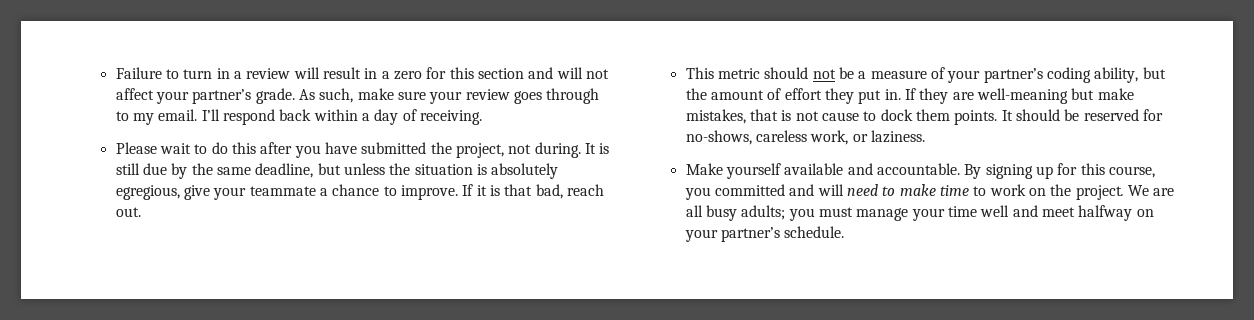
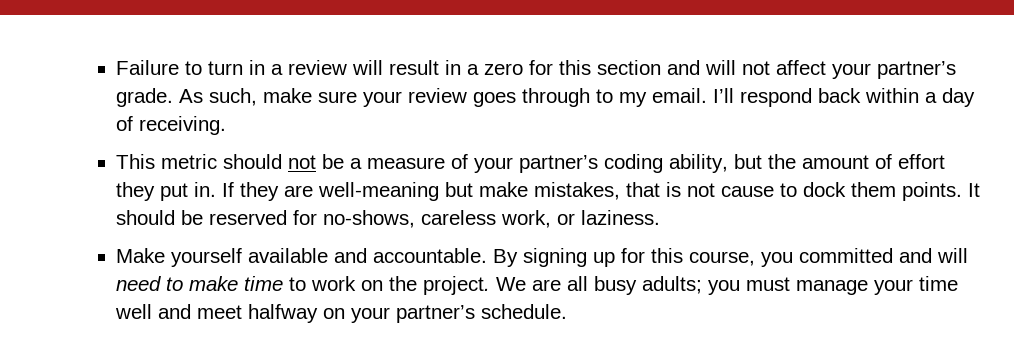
[115,142,610,158] [115,163,559,179] [115,184,604,200] [115,207,141,217] // Please wait to do this after you have submitted the project, not during. It is still due by the same deadline, but unless the situation is absolutely egregious, give your teammate a chance to improve. If it is that bad, reach out. -> (227, 125) none

